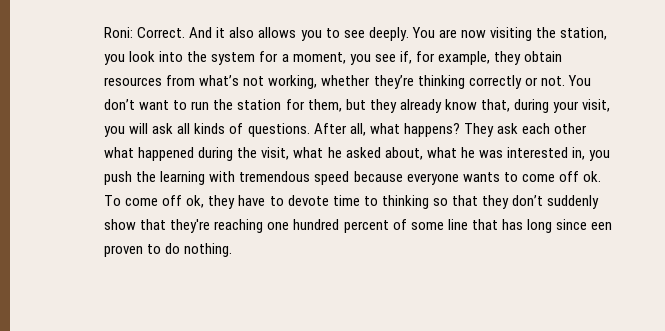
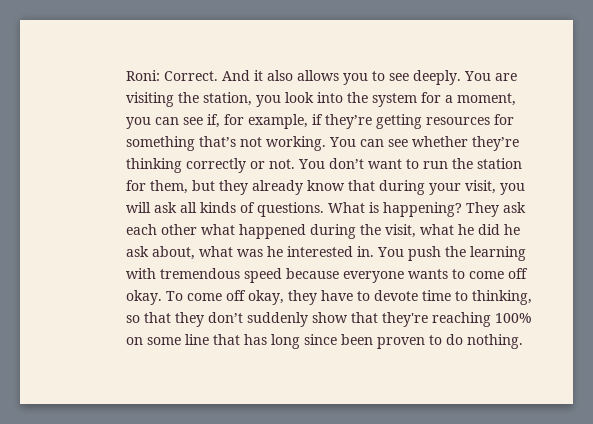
[460,30,486,38] now -> (517, 77) none
(371, 59) none -> [154,117,179,125] can
[493,51,562,65] [104,75,318,89] they obtain resources from what’s not working, -> [311,114,514,129] [125,136,408,151] if they’re getting resources for something that’s not working. You can see
[480,99,510,112] that, -> [347,180,375,191] that
[313,123,460,137] After all, what happens? -> [327,202,462,217] What is happening?
[345,147,610,161] asked about, what he was interested in, you -> [477,224,520,235] [125,246,404,260] did he ask about, what was he interested in. You
[582,171,601,182] ok. -> [125,290,162,305] okay.
[186,195,205,208] ok, -> [247,290,284,305] okay,
[381,195,429,209] thinking -> [471,290,532,305] thinking,
[267,219,407,233] one hundred percent of -> [494,313,532,323] [125,337,143,345] 100% on
[590,222,612,230] een -> [340,334,373,345] been

